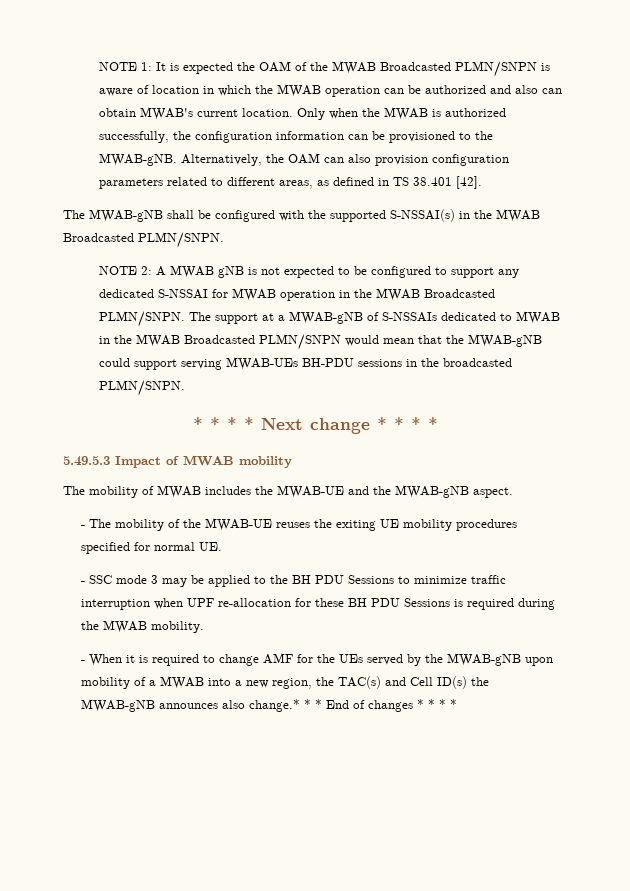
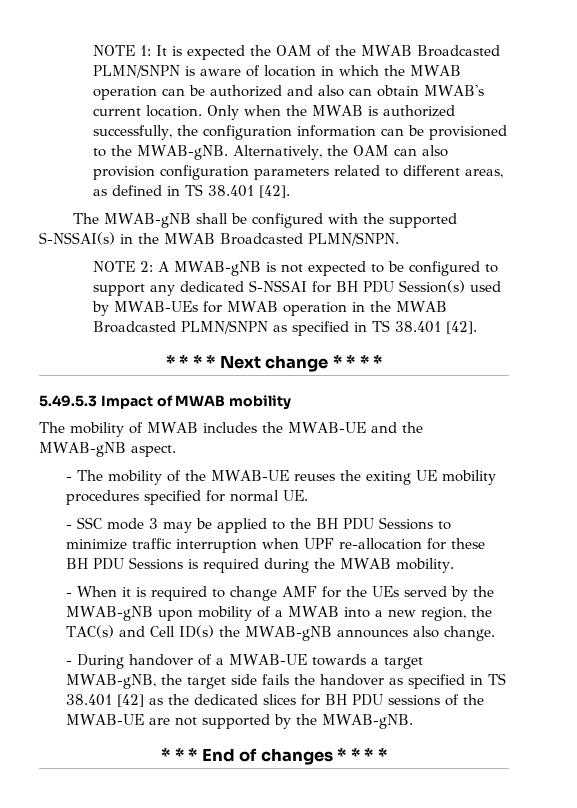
[170,265,245,278] MWAB gNB -> [173,261,261,276] MWAB-gNB
(229, 293) none -> [335,280,501,293] [91,301,222,316] BH PDU Session(s) used by MWAB-UEs for
[99,311,561,327] [99,334,543,350] [99,357,513,370] [99,380,186,396] PLMN/SNPN. The support at a MWAB-gNB of S-NSSAIs dedicated to MWAB in the MWAB Broadcasted PLMN/SNPN would mean that the MWAB-gNB could support serving MWAB-UEs BH-PDU sessions in the broadcasted PLMN/SNPN. -> [180,320,477,336] PLMN/SNPN as specified in TS 38.401 [42].
[249,699,301,712] change.* -> [443,626,495,641] [65,654,423,669] [65,673,506,689] [65,694,484,707] [65,714,413,729] [161,748,171,761] change. // - During handover of a MWAB-UE towards a target MWAB-gNB, the target side fails the handover as specified in TS 38.401 [42] as the dedicated slices for BH PDU sessions of the MWAB-UE are not supported by the MWAB-gNB. // *

